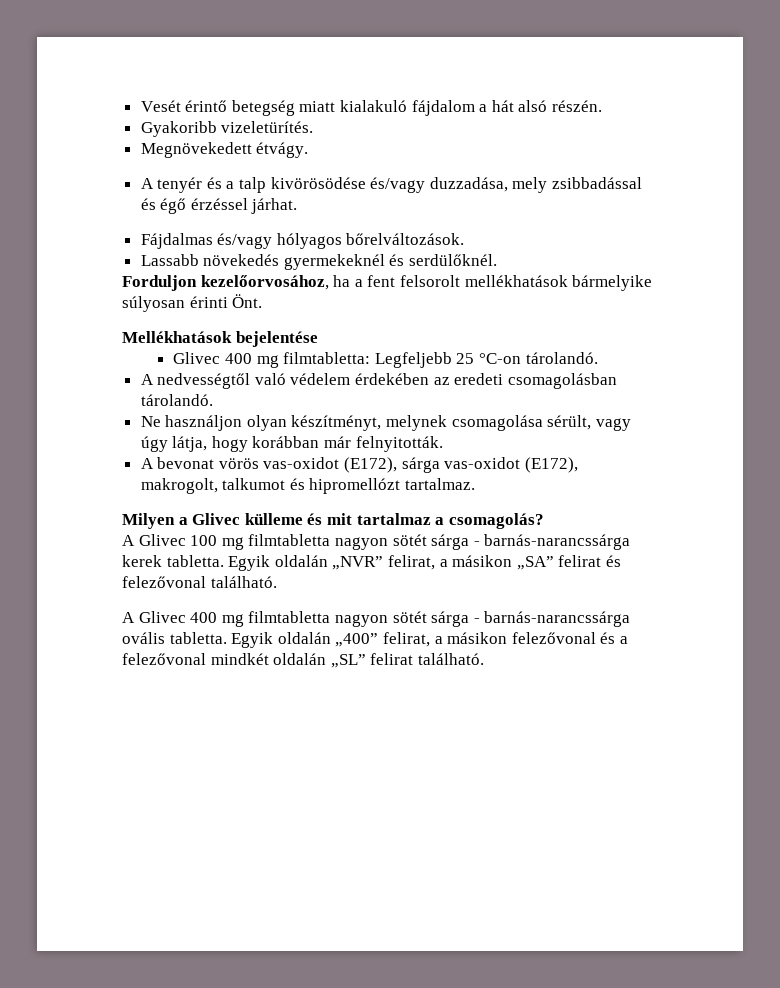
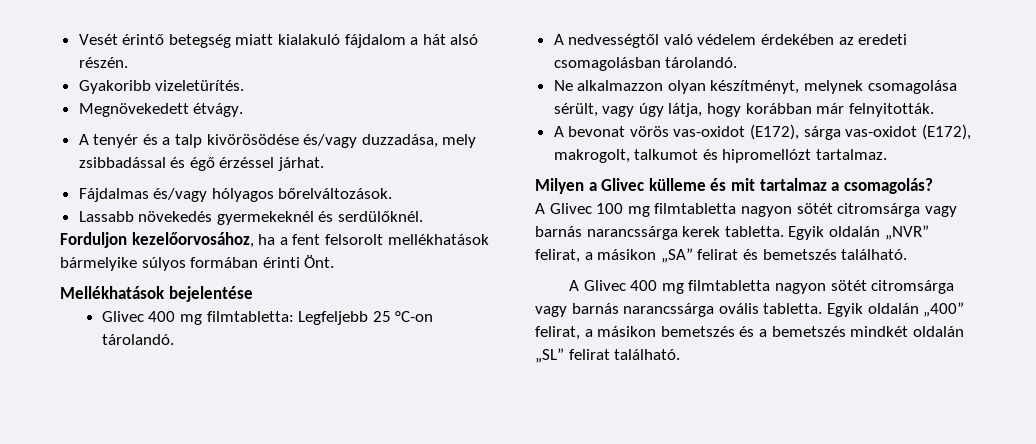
[122,296,185,312] súlyosan -> [141,257,259,271] súlyos formában
[165,415,243,431] használjon -> [577,80,664,91] alkalmazzon
[431,534,631,550] sárga - barnás-narancssárga -> [837,203,957,217] [535,226,678,240] citromsárga vagy barnás narancssárga
[122,576,206,588] felezővonal -> [762,249,837,260] bemetszés
[431,611,631,627] sárga - barnás-narancssárga -> [871,280,955,294] [535,303,715,317] citromsárga vagy barnás narancssárga
[511,632,628,644] [122,653,206,665] felezővonal és a felezővonal -> [660,326,846,337] bemetszés és a bemetszés

